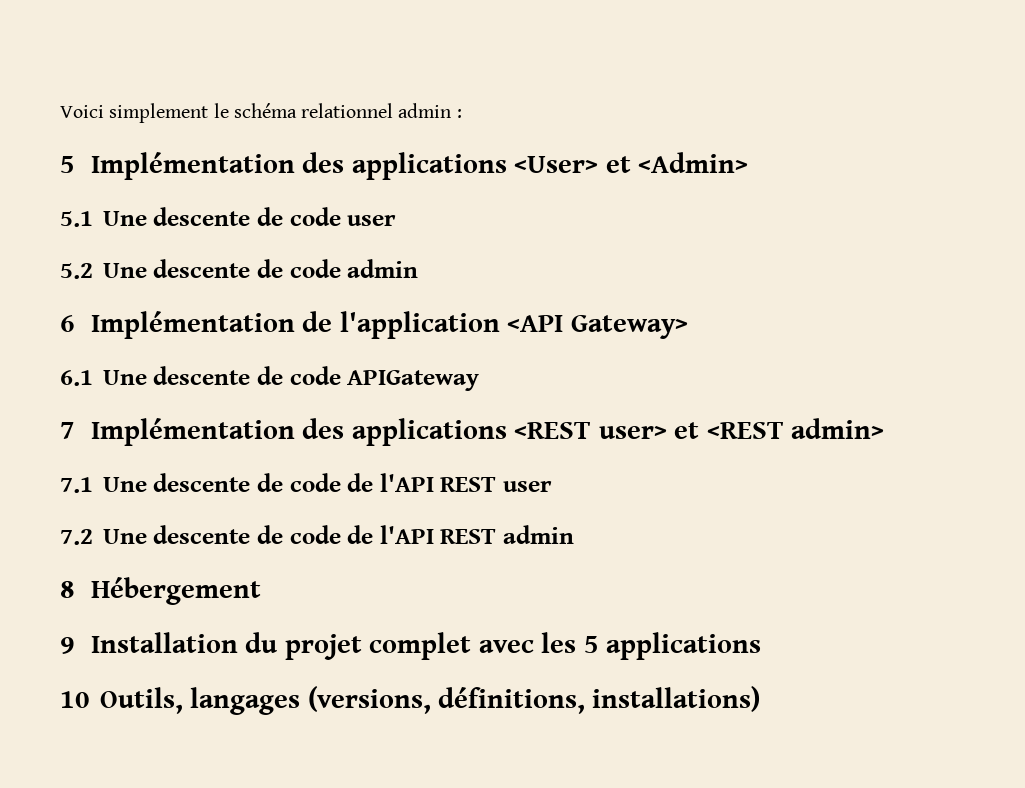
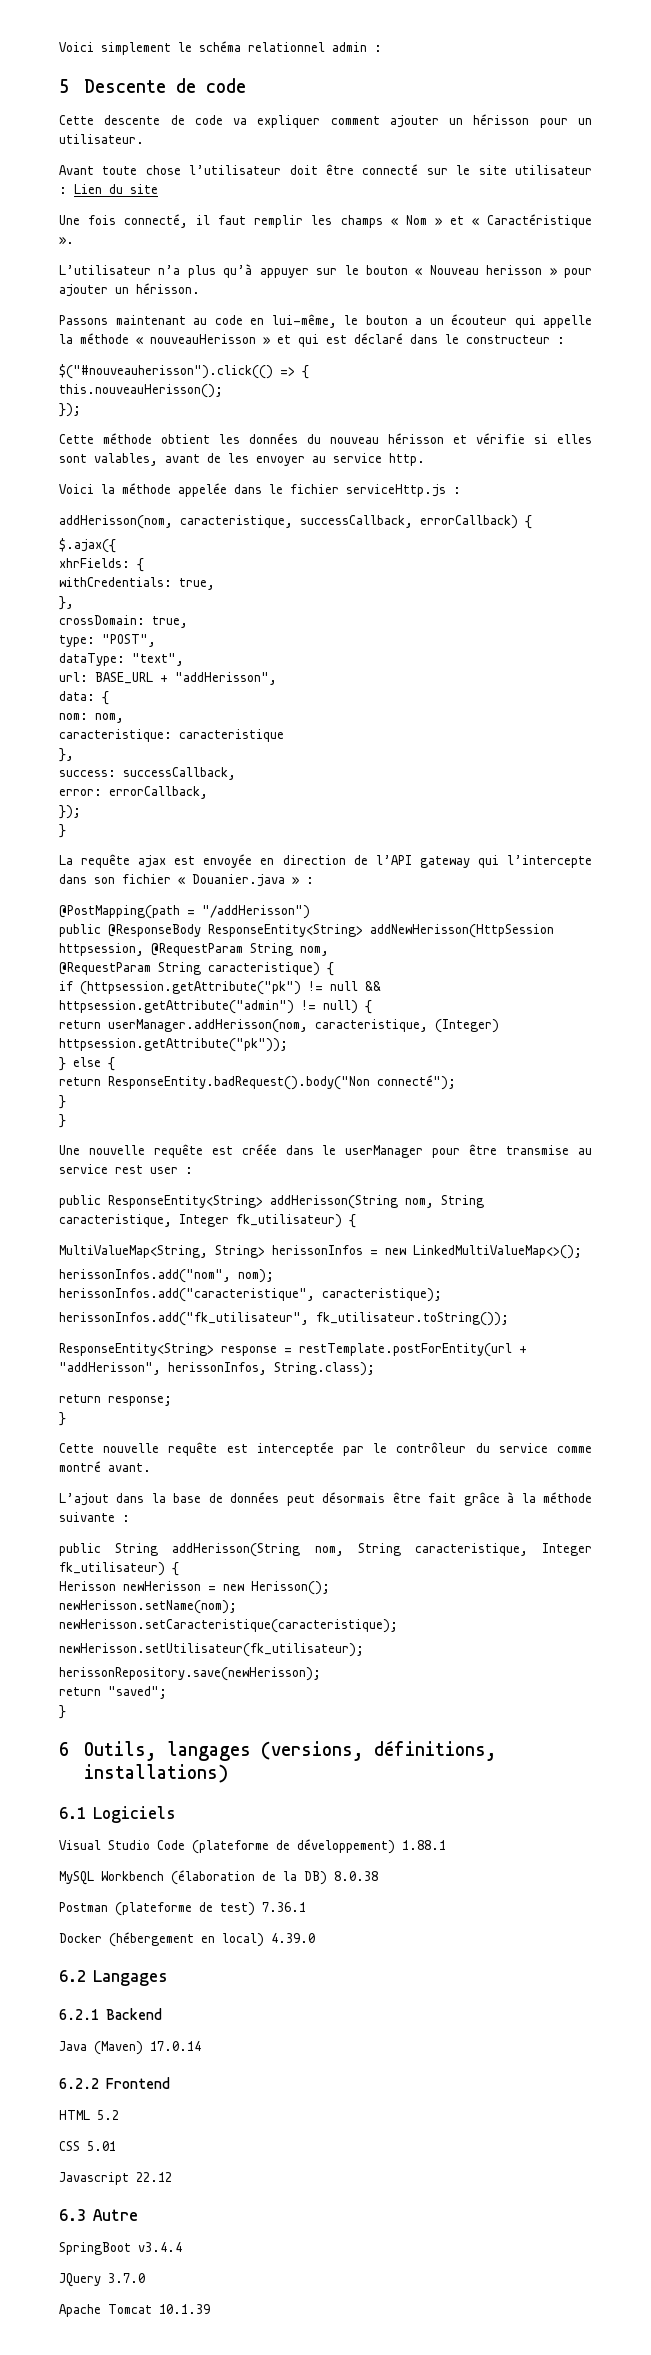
[90,152,749,180] [60,207,397,227] [60,259,419,279] [60,311,688,339] [60,366,480,391] [60,418,884,446] [60,473,553,493] [60,525,575,545] [60,577,261,605] [60,632,761,660] [60,691,90,708] Implémentation des applications <User> et <Admin> // 5.1 Une descente de code user // 5.2 Une descente de code admin // 6 Implémentation de l'application <API Gateway> // 6.1 Une descente de code APIGateway // 7 Implémentation des applications <REST user> et <REST admin> // 7.1 Une descente de code de l'API REST user // 7.2 Une descente de code de l'API REST admin // 8 Hébergement // 9 Installation du projet complet avec les 5 applications // 10 -> [83,78,246,93] [59,114,592,128] [59,134,144,144] [59,164,592,175] [59,184,158,194] [59,214,593,228] [59,237,74,245] [59,264,593,278] [59,283,200,297] [59,314,592,328] [59,333,565,347] [59,364,309,379] [59,384,223,398] [59,403,81,417] [59,433,592,444] [59,453,425,466] [59,483,461,497] [59,515,532,529] [59,538,116,553] [59,558,144,572] [59,577,215,590] [59,596,74,610] [59,615,188,628] [59,634,156,647] [59,653,184,666] [59,672,277,685] [59,691,109,705] [59,713,124,723] [59,729,284,742] [59,748,74,762] [59,767,236,780] [59,786,208,799] [59,805,81,819] [59,824,66,838] [59,854,592,868] [59,874,314,887] [59,905,310,919] [59,924,554,938] [59,943,329,956] [59,962,334,976] [59,981,381,995] [59,1000,372,1014] [59,1019,499,1033] [59,1038,288,1052] [59,1057,115,1071] [59,1075,456,1090] [59,1095,66,1109] [59,1114,66,1128] [59,1144,593,1158] [59,1164,193,1174] [59,1195,484,1209] [59,1214,356,1228] [59,1245,582,1259] [59,1269,274,1283] [59,1288,442,1302] [59,1312,509,1326] [59,1343,527,1357] [59,1362,375,1376] [59,1394,172,1406] [59,1412,66,1426] [59,1442,592,1456] [59,1461,151,1472] [59,1492,592,1506] [59,1512,130,1522] [59,1543,592,1557] [59,1562,179,1576] [59,1581,330,1595] [59,1600,237,1614] [59,1619,398,1633] [59,1643,364,1657] [59,1667,321,1681] [59,1686,167,1699] [59,1705,66,1719] [59,1742,69,1756] Descente de code // Cette descente de code va expliquer comment ajouter un hérisson pour un utilisateur. // Avant toute chose l’utilisateur doit être connecté sur le site utilisateur : Lien du site // Une fois connecté, il faut remplir les champs « Nom » et « Caractéristique ». // L’utilisateur n’a plus qu’à appuyer sur le bouton « Nouveau herisson » pour ajouter un hérisson. // Passons maintenant au code en lui-même, le bouton a un écouteur qui appelle la méthode « nouveauHerisson » et qui est déclaré dans le constructeur : // $("#nouveauherisson").click(() => { // this.nouveauHerisson(); // }); // Cette méthode obtient les données du nouveau hérisson et vérifie si elles sont valables, avant de les envoyer au service http. // Voici la méthode appelée dans le fichier serviceHttp.js : // addHerisson(nom, caracteristique, successCallback, errorCallback) { // $.ajax({ // xhrFields: { // withCredentials: true, // }, // crossDomain: true, // type: "POST", // dataType: "text", // url: BASE_URL + "addHerisson", // data: { // nom: nom, // caracteristique: caracteristique // }, // success: successCallback, // error: errorCallback, // }); // } // La requête ajax est envoyée en direction de l’API gateway qui l’intercepte dans son fichier « Douanier.java » : // @PostMapping(path = "/addHerisson") // public @ResponseBody ResponseEntity<String> addNewHerisson(HttpSession httpsession, @RequestParam String nom, // @RequestParam String caracteristique) { // if (httpsession.getAttribute("pk") != null && httpsession.getAttribute("admin") != null) { // return userManager.addHerisson(nom, caracteristique, (Integer) httpsession.getAttribute("pk")); // } else { // return ResponseEntity.badRequest().body("Non connecté"); // } // } // Une nouvelle requête est créée dans le userManager pour être transmise au service rest user : // public ResponseEntity<String> addHerisson(String nom, String caracteristique, Integer fk_utilisateur) { // MultiValueMap<String, String> herissonInfos = new LinkedMultiValueMap<>(); // herissonInfos.add("nom", nom); // herissonInfos.add("caracteristique", caracteristique); // herissonInfos.add("fk_utilisateur", fk_utilisateur.toString()); // ResponseEntity<String> response = restTemplate.postForEntity(url + "addHerisson", herissonInfos, String.class); // return response; // } // Cette nouvelle requête est interceptée par le contrôleur du service comme montré avant. // L’ajout dans la base de données peut désormais être fait grâce à la méthode suivante : // public String addHerisson(String nom, String caracteristique, Integer fk_utilisateur) { // Herisson newHerisson = new Herisson(); // newHerisson.setName(nom); // newHerisson.setCaracteristique(caracteristique); // newHerisson.setUtilisateur(fk_utilisateur); // herissonRepository.save(newHerisson); // return "saved"; // } // 6
(761, 699) none -> [59,1806,176,1823] [59,1839,446,1854] [59,1870,378,1885] [59,1902,306,1916] [59,1932,315,1947] [59,1970,168,1986] [59,2008,162,2020] [59,2041,201,2055] [59,2077,170,2089] [59,2110,119,2120] [59,2141,116,2151] [59,2172,172,2185] [59,2209,138,2221] [59,2242,182,2255] [59,2273,145,2287] [59,2304,210,2317] // 6.1 Logiciels // Visual Studio Code (plateforme de développement) 1.88.1 // MySQL Workbench (élaboration de la DB) 8.0.38 // Postman (plateforme de test) 7.36.1 // Docker (hébergement en local) 4.39.0 // 6.2 Langages // 6.2.1 Backend // Java (Maven) 17.0.14 // 6.2.2 Frontend // HTML 5.2 // CSS 5.01 // Javascript 22.12 // 6.3 Autre // SpringBoot v3.4.4 // JQuery 3.7.0 // Apache Tomcat 10.1.39

